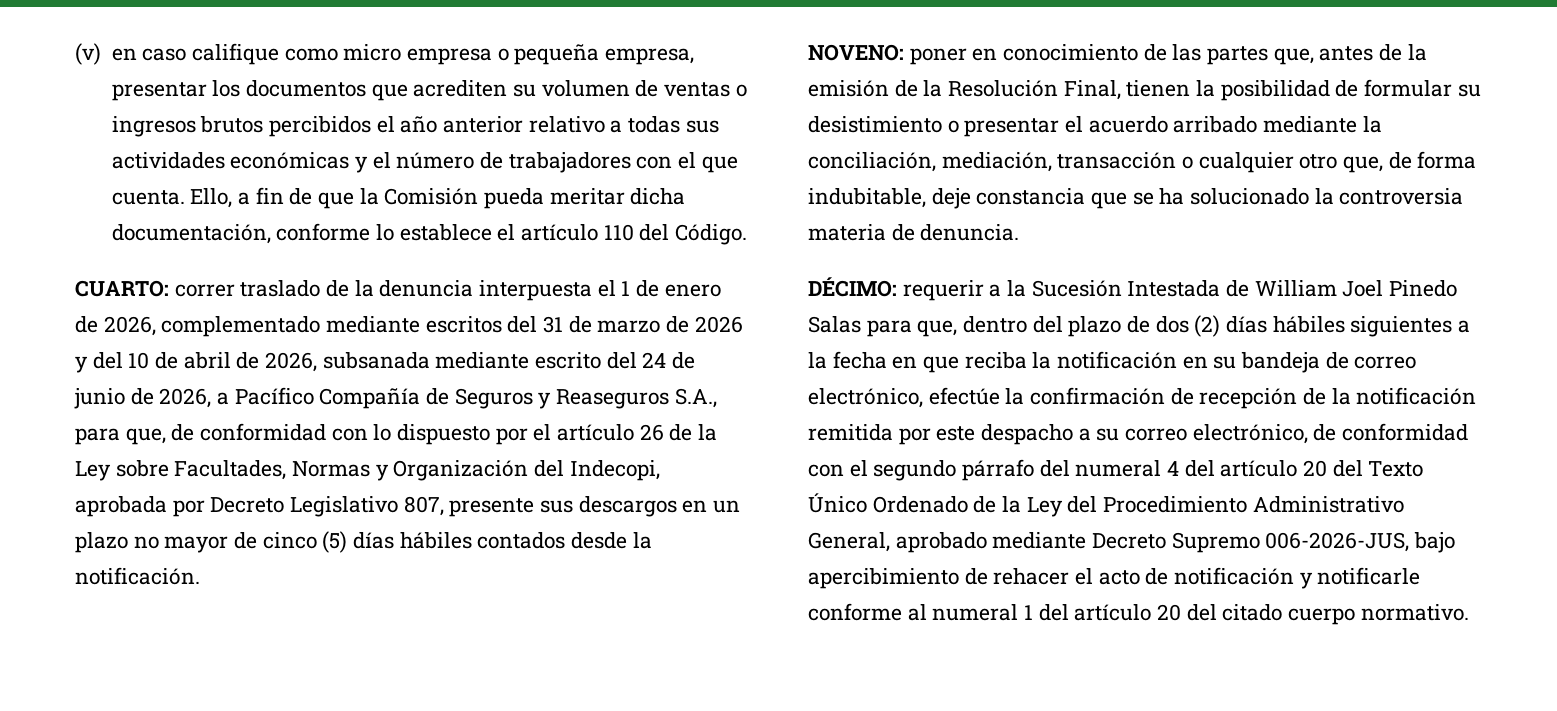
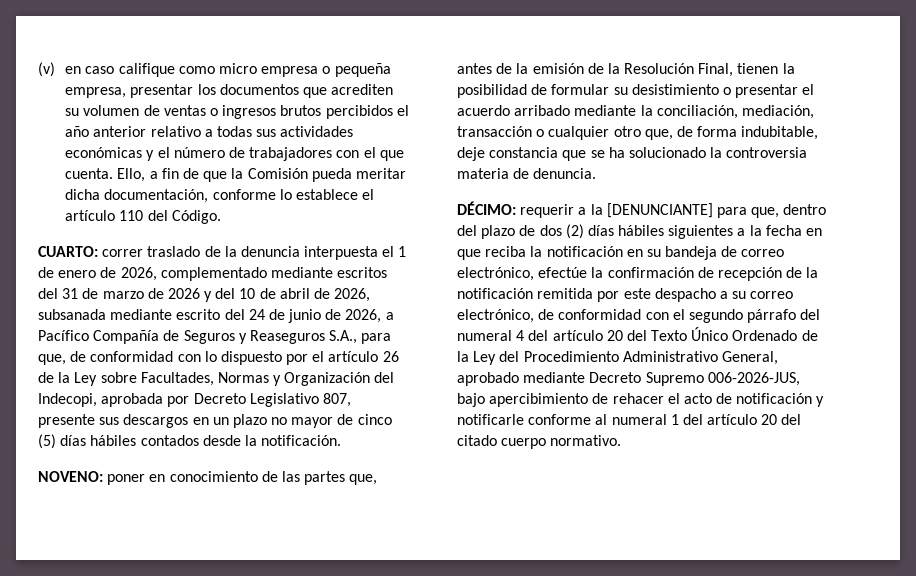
[1031,280,1458,297] [808,316,861,333] Sucesión Intestada de William Joel Pinedo Salas -> [606,203,713,218] [DENUNCIANTE]

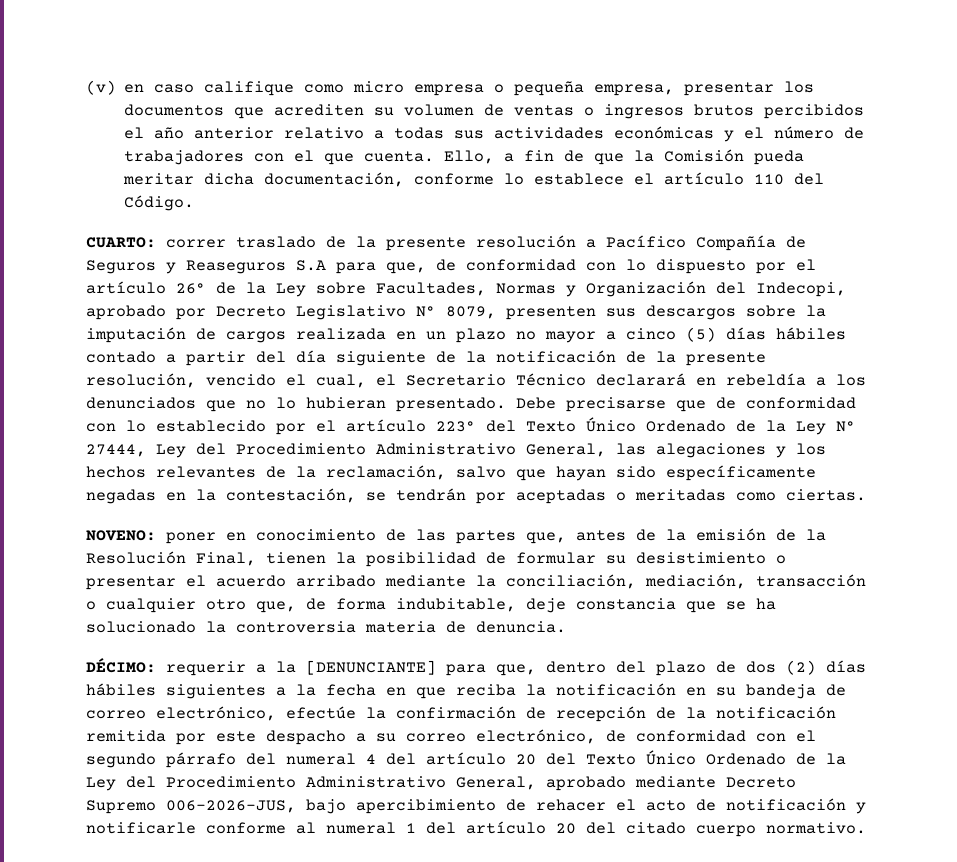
[240,246,407,260] [38,267,388,281] [38,288,371,302] [38,309,382,323] denuncia interpuesta el 1 de enero de 2026, complementado mediante escritos del 31 de marzo de 2026 y del 10 de abril de 2026, subsanada mediante escrito del 24 de junio de 2026, -> [386,235,576,251] presente resolución
[329,330,358,344] S.A., -> [296,260,326,271] S.A
[382,351,399,362] 26 -> [176,283,206,294] 26°
[101,393,164,407] aprobada -> [86,305,166,320] aprobado
[322,393,351,407] [38,414,189,428] 807, presente sus descargos -> [416,305,826,320] [86,327,386,343] N° 8079, presenten sus descargos sobre la imputación de cargos realizada
[337,414,354,425] de -> [606,331,616,340] a
[140,435,342,446] contados desde la notificación. -> [86,350,766,366] [86,373,866,388] [86,397,856,412] [86,417,856,435] [86,443,826,458] [86,465,816,481] [86,488,866,504] contado a partir del día siguiente de la notificación de la presente resolución, vencido el cual, el Secretario Técnico declarará en rebeldía a los denunciados que no lo hubieran presentado. Debe precisarse que de conformidad con lo establecido por el artículo 223° del Texto Único Ordenado de la Ley N° 27444, Ley del Procedimiento Administrativo General, las alegaciones y los hechos relevantes de la reclamación, salvo que hayan sido específicamente negadas en la contestación, se tendrán por aceptadas o meritadas como ciertas.

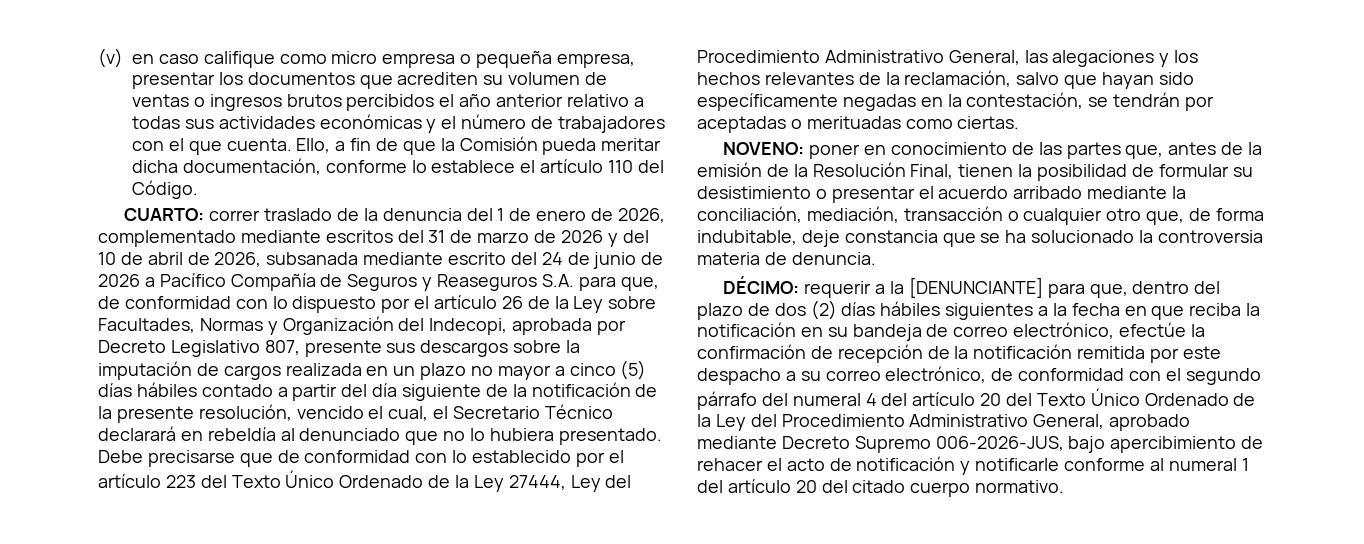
[386,235,576,251] presente resolución -> [382,208,665,223] [98,230,649,247] [98,252,664,269] [98,274,140,287] denuncia del 1 de enero de 2026, complementado mediante escritos del 31 de marzo de 2026 y del 10 de abril de 2026, subsanada mediante escrito del 24 de junio de 2026
[296,260,326,271] S.A -> [541,274,574,287] S.A.
[176,283,206,294] 26° -> [501,296,523,309] 26
[86,305,166,320] aprobado -> [512,318,593,335] aprobada
[416,306,596,320] N° 8079, presenten -> [264,340,382,357] 807, presente
[816,374,866,386] [86,397,196,409] a los denunciados -> [280,428,401,441] al denunciado
[306,397,386,409] hubieran -> [489,428,554,441] hubiera
[436,417,856,435] 223° del Texto Único Ordenado de la Ley N° -> [165,470,504,492] 223 del Texto Único Ordenado de la Ley
[635,489,726,501] meritadas -> [806,116,901,129] merituadas

